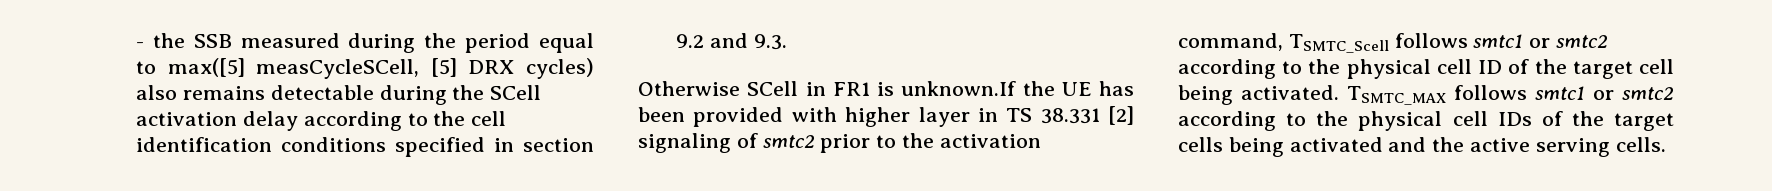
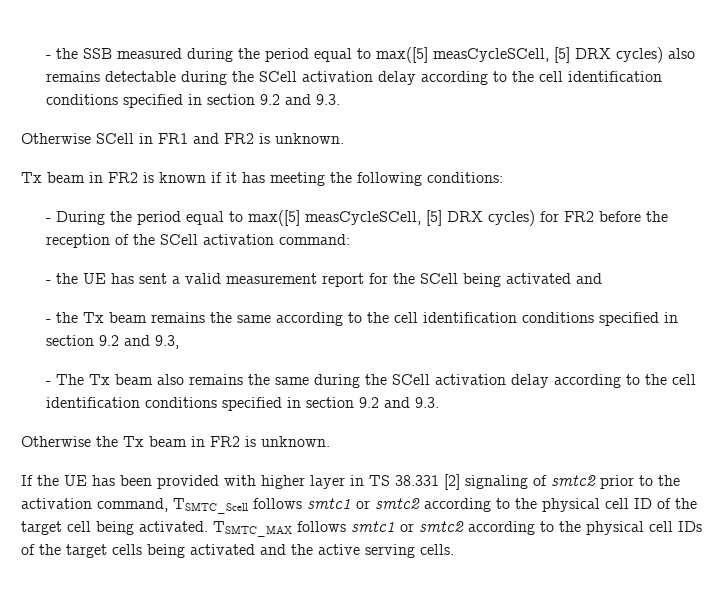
[877,81,1017,96] is unknown.If -> [193,133,344,144] [21,172,503,186] [45,210,668,226] [45,234,350,248] [45,273,602,287] [45,312,678,326] [45,335,179,349] [45,374,696,388] [45,397,439,411] [21,436,330,447] [21,475,33,486] and FR2 is unknown. // Tx beam in FR2 is known if it has meeting the following conditions: // - During the period equal to max([5] measCycleSCell, [5] DRX cycles) for FR2 before the reception of the SCell activation command: // - the UE has sent a valid measurement report for the SCell being activated and // - the Tx beam remains the same according to the cell identification conditions specified in section 9.2 and 9.3, // - The Tx beam also remains the same during the SCell activation delay according to the cell identification conditions specified in section 9.2 and 9.3. // Otherwise the Tx beam in FR2 is unknown. // If

